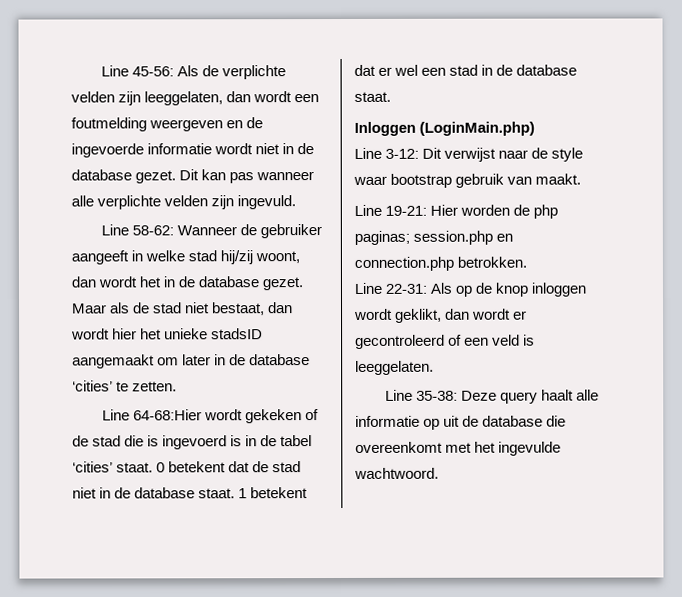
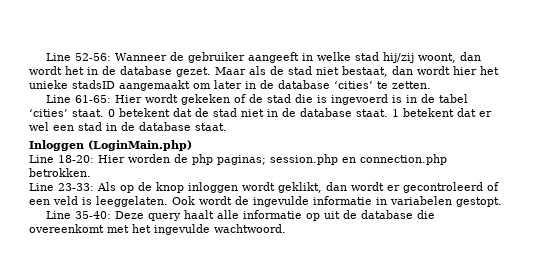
[100,65,286,80] [71,91,320,106] [71,117,264,132] [71,143,315,158] [71,169,315,184] [71,195,297,210] [100,224,174,236] Line 45-56: Als de verplichte velden zijn leeggelaten, dan wordt een foutmelding weergeven en de ingevoerde informatie wordt niet in de database gezet. Dit kan pas wanneer alle verplichte velden zijn ingevuld. // Line 58-62: -> [45,53,111,61] Line 52-56:
[132,409,202,421] 64-68:Hier -> [74,95,142,103] 61-65: Hier
[385,147,584,162] [353,173,582,188] [354,204,428,216] 3-12: Dit verwijst naar de style waar bootstrap gebruik van maakt. // Line 19-21: -> [58,155,94,163] 18-20:
[385,283,428,294] 22-31: -> [58,183,94,191] 23-33:
[384,389,458,401] // Line 35-38: -> [172,196,502,207] [45,211,111,219] Ook wordt de ingevulde informatie in variabelen gestopt. // Line 35-40:

